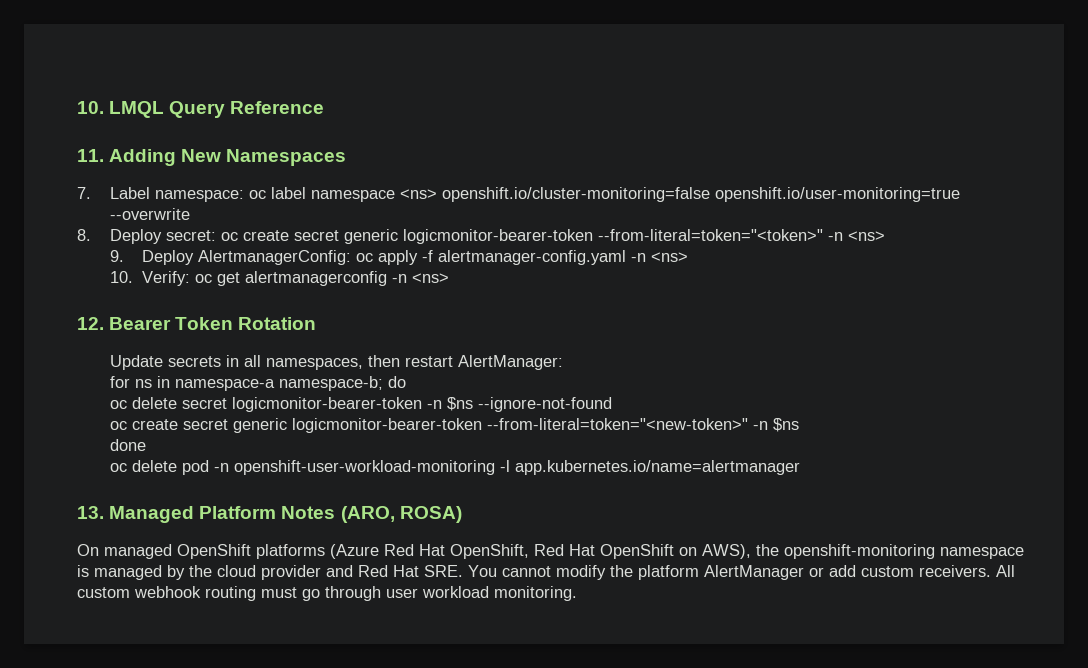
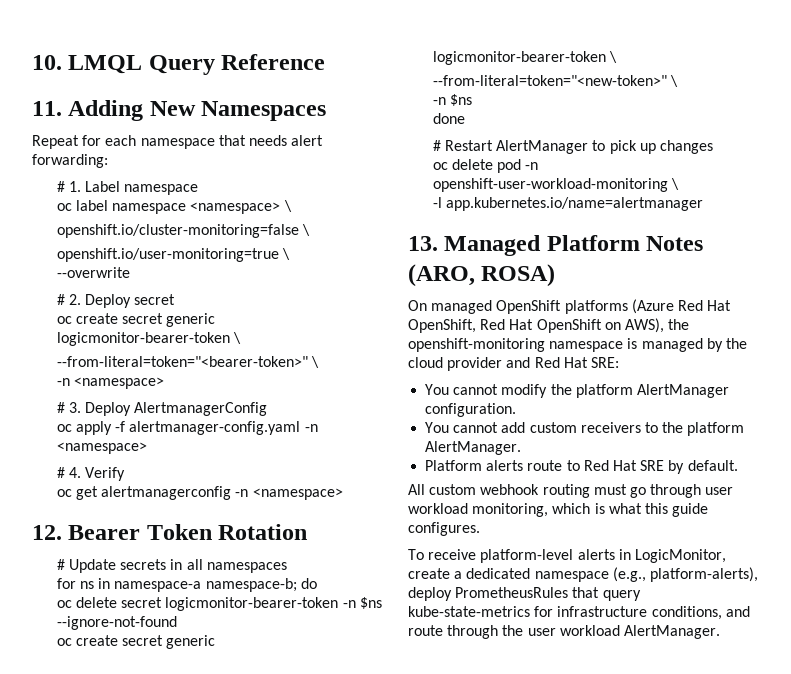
[77,187,960,202] [109,208,190,220] [77,229,885,244] [109,250,352,265] 7. Label namespace: oc label namespace <ns> openshift.io/cluster-monitoring=false openshift.io/user-monitoring=true --overwrite // 8. Deploy secret: oc create secret generic logicmonitor-bearer-token --from-literal=token="<token>" -n <ns> // 9. Deploy AlertmanagerConfig: -> [32,135,324,149] [32,154,108,168] [56,181,199,195] [56,200,292,214] [56,224,310,238] [56,248,290,262] [56,267,130,278] [56,294,176,308] [56,313,216,327] [56,332,241,346] [56,356,319,368] [56,377,164,389] [56,402,268,416] Repeat for each namespace that needs alert forwarding: // # 1. Label namespace // oc label namespace <namespace> \ // openshift.io/cluster-monitoring=false \ // openshift.io/user-monitoring=true \ // --overwrite // # 2. Deploy secret // oc create secret generic logicmonitor-bearer-token \ // --from-literal=token="<bearer-token>" \ // -n <namespace> // # 3. Deploy AlertmanagerConfig //
[651,252,689,262] [109,271,191,286] <ns> // 10. Verify: -> [56,442,147,454] [56,467,126,481] <namespace> // # 4. Verify //
[412,273,450,283] <ns> -> [252,488,343,500] <namespace>
(317, 323) none -> [56,559,65,570] #
[265,355,563,370] namespaces, then restart AlertManager: -> [206,562,287,573] namespaces
[486,418,748,430] --from-literal=token="<new-token>" -> [608,51,617,63] [432,75,678,87] \ // --from-literal=token="<new-token>" \ //
(146, 445) none -> [432,140,713,154] // # Restart AlertManager to pick up changes
(495, 467) none -> [670,178,679,190] \ //
[424,565,463,577] SRE. -> [590,357,619,368] SRE: //
[809,565,991,577] or add custom receivers. -> [425,403,517,417] [425,422,745,436] [425,441,522,455] [425,460,738,474] configuration. // You cannot add custom receivers to the platform AlertManager. // Platform alerts route to Red Hat SRE by default. //
[494,586,577,601] monitoring. -> [472,503,709,517] [408,522,480,536] [408,549,726,563] [408,567,758,582] [408,587,641,601] [408,606,750,620] [408,625,720,639] monitoring, which is what this guide configures. // To receive platform-level alerts in LogicMonitor, create a dedicated namespace (e.g., platform-alerts), deploy PrometheusRules that query kube-state-metrics for infrastructure conditions, and route through the user workload AlertManager.

